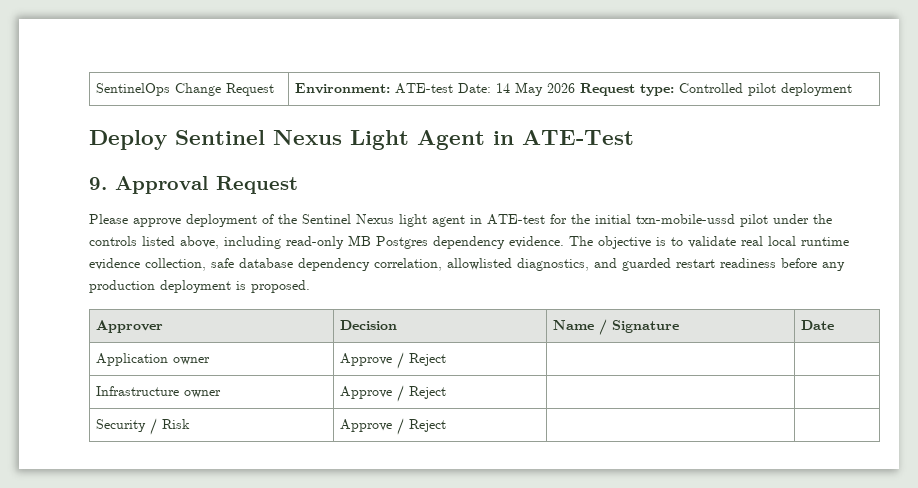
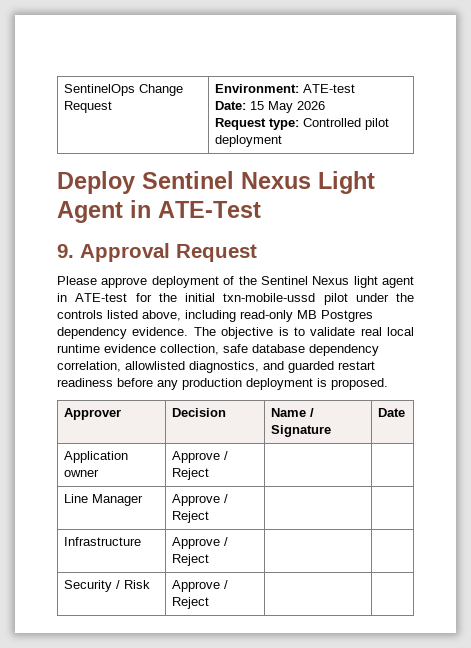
[458,83,511,93] Date: 14 -> [214,101,264,110] // Date: 15
(576, 88) none -> (325, 105) //
(447, 359) none -> [63,494,143,506] [171,494,228,506] [171,511,209,523] // Line Manager | Approve / Reject | |
[184,390,222,398] owner -> (141, 541) none

